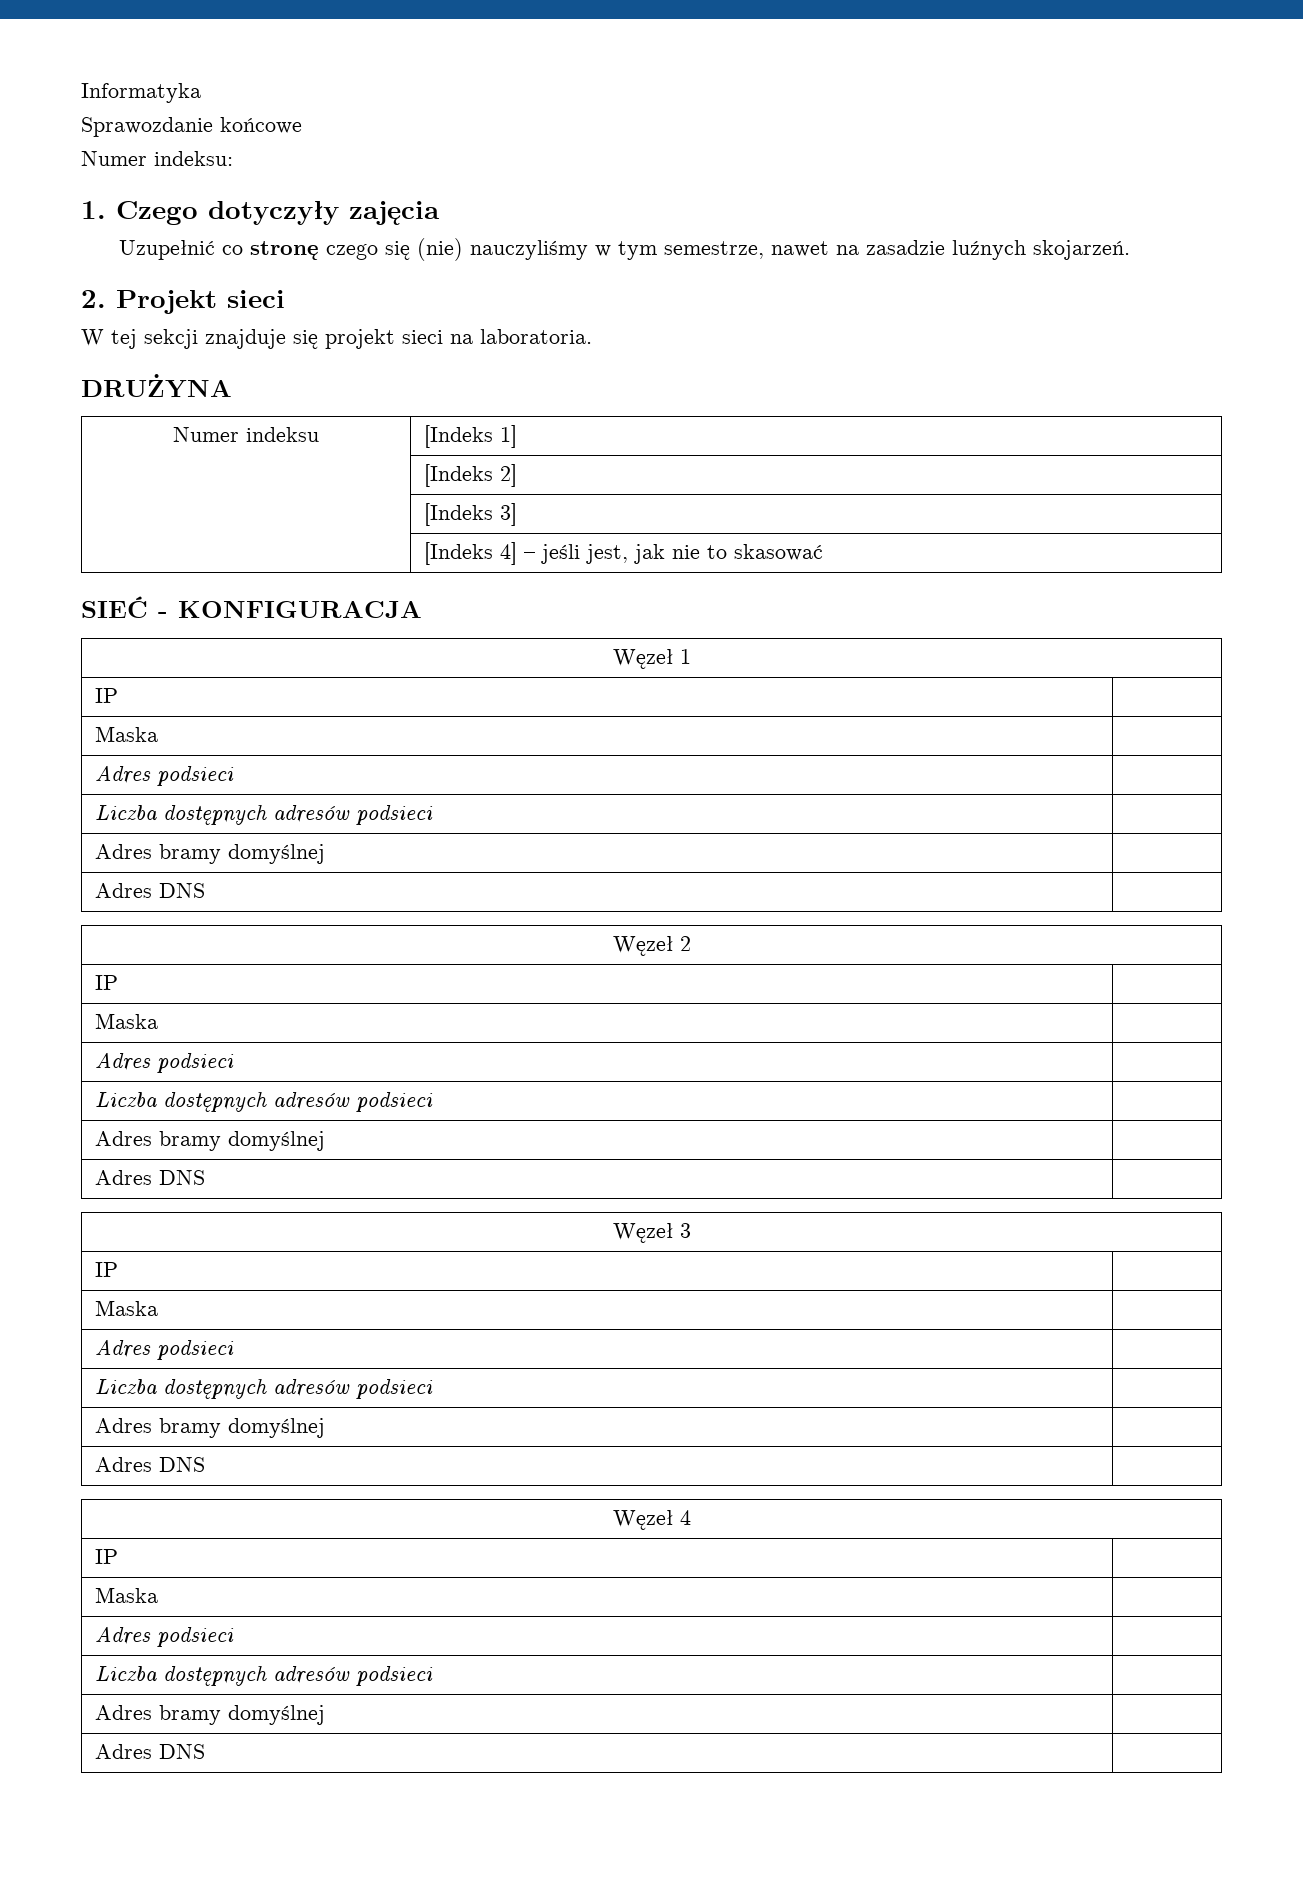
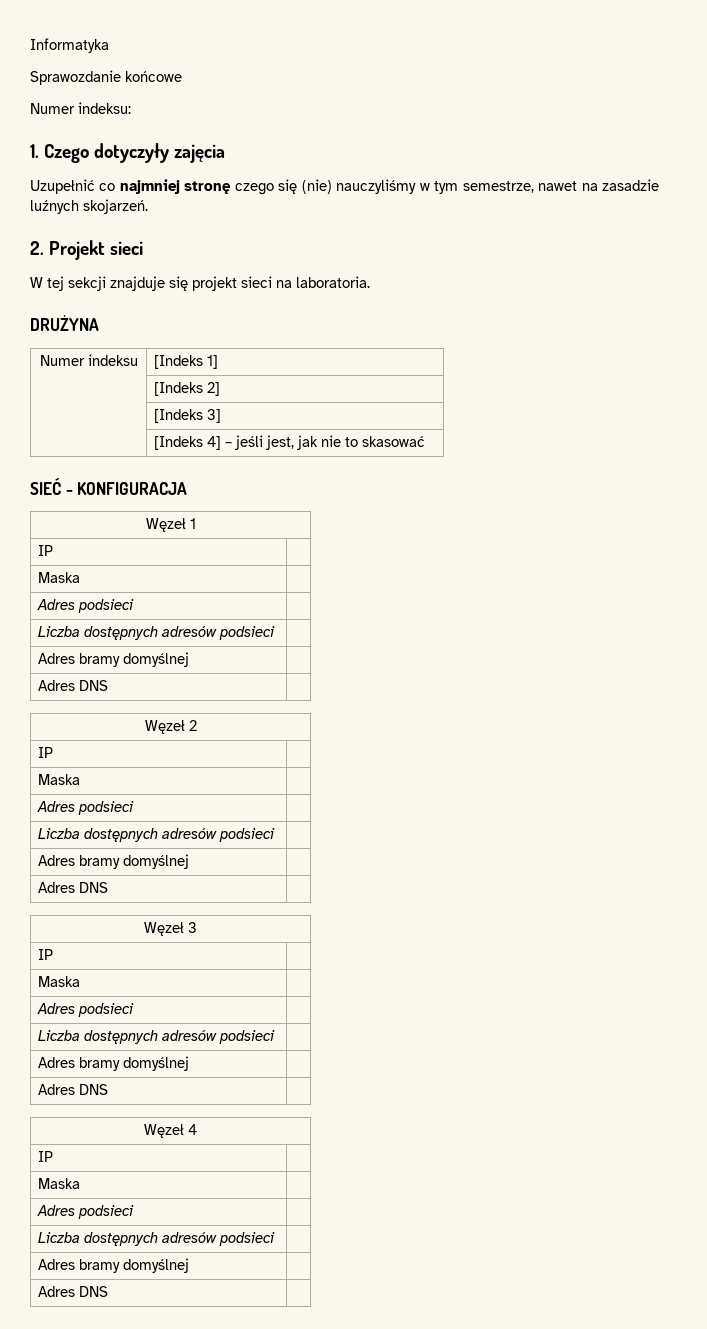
(243, 250) none -> [119,179,180,194] najmniej

